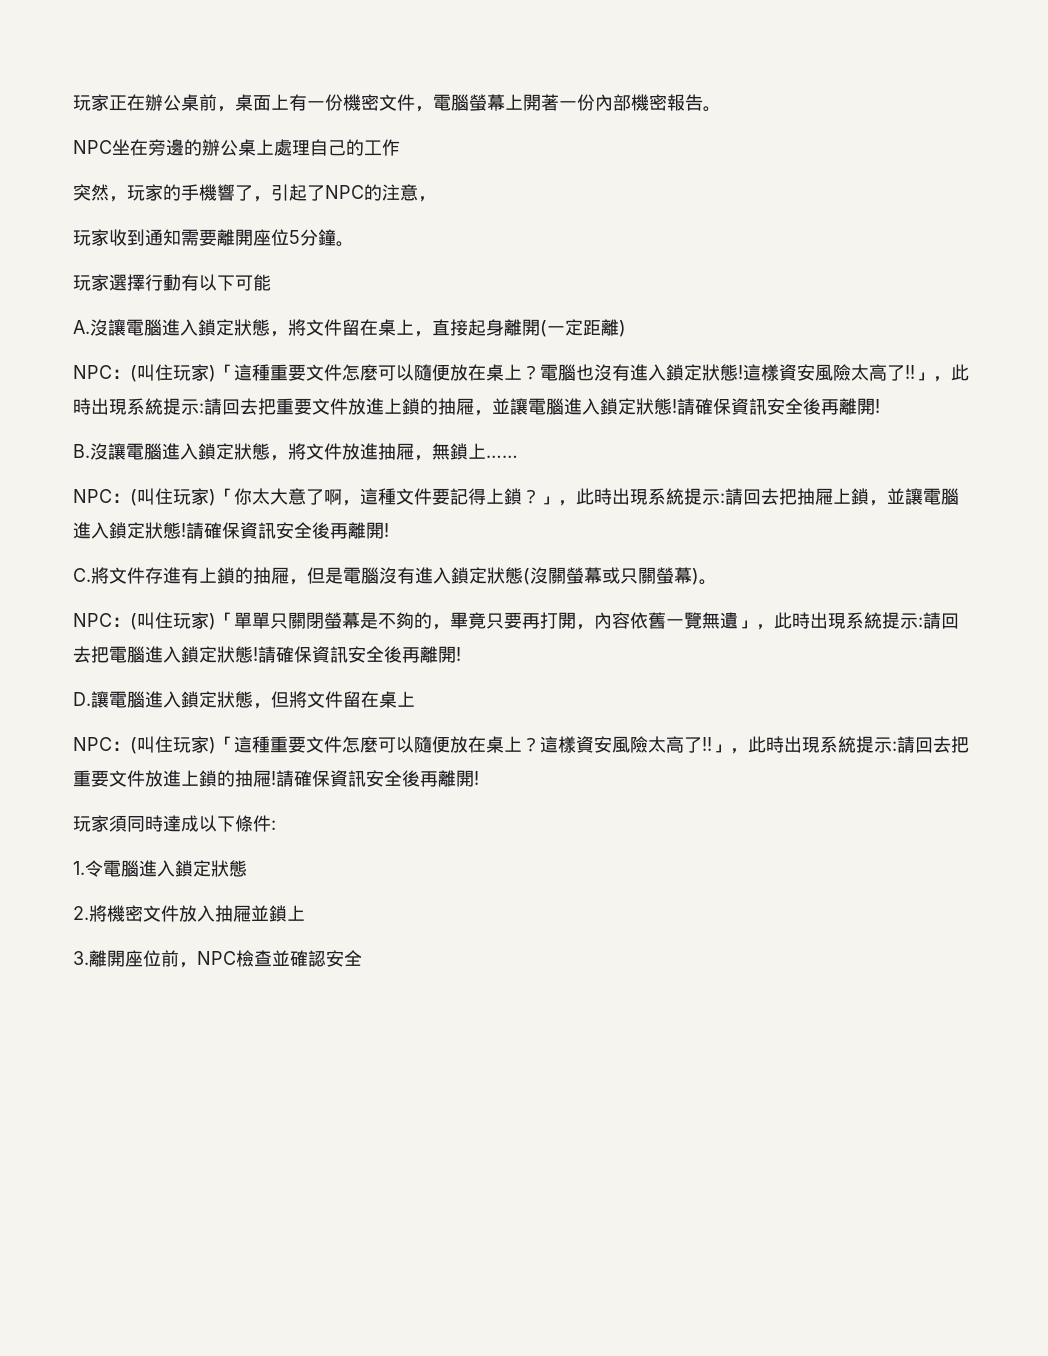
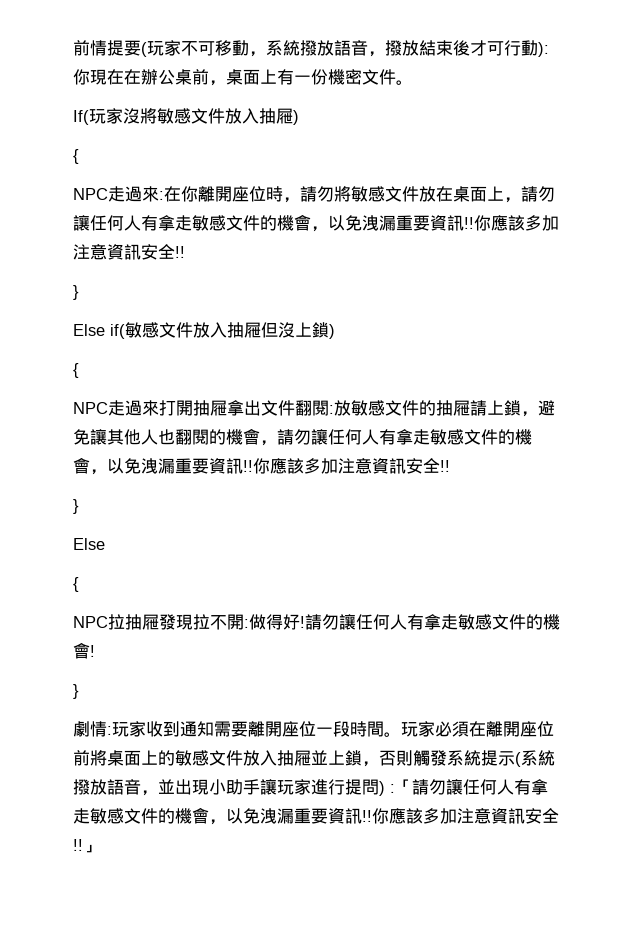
[73,94,127,111] 玩家正 -> [73,40,549,57] [73,69,124,85] 前情提要(玩家不可移動，系統撥放語音，撥放結束後才可行動):你現在
[415,94,721,112] [73,139,400,156] [73,184,436,202] ，電腦螢幕上開著一份內部機密報告。 // NPC坐在旁邊的辦公桌上處理自己的工作 // 突然，玩家的手機響了，引起了NPC的注意， // -> [396,80,413,85] [73,108,299,125] [73,149,79,164] [73,186,555,203] [73,214,559,232] [73,244,185,260] [73,285,79,300] [73,322,335,339] [73,363,79,378] [73,400,555,417] [73,428,532,446] [73,457,450,475] [73,499,79,514] [73,538,105,550] [73,577,79,592] [73,614,560,630] [73,642,95,659] [73,684,79,699] [73,721,112,737] 。 // If(玩家沒將敏感文件放入抽屜) // { // NPC走過來:在你離開座位時，請勿將敏感文件放在桌面上，請勿讓任何人有拿走敏感文件的機會，以免洩漏重要資訊!!你應該多加注意資訊安全!! // } // Else if(敏感文件放入抽屜但沒上鎖) // { // NPC走過來打開抽屜拿出文件翻閱:放敏感文件的抽屜請上鎖，避免讓其他人也翻閱的機會，請勿讓任何人有拿走敏感文件的機會，以免洩漏重要資訊!!你應該多加注意資訊安全!! // } // Else // { // NPC拉抽屜發現拉不開:做得好!請勿讓任何人有拿走敏感文件的機會! // } // 劇情:
[289,229,354,247] [73,274,271,291] [73,319,626,337] [73,364,969,382] [73,398,880,416] [73,443,518,461] [73,488,959,506] [73,522,389,539] [73,567,717,585] [73,612,959,630] [73,646,461,663] [73,691,415,709] [73,736,969,754] [73,770,479,787] [73,815,276,832] [73,860,247,877] [73,905,305,922] [73,950,362,968] 5分鐘。 // 玩家選擇行動有以下可能 // A.沒讓電腦進入鎖定狀態，將文件留在桌上，直接起身離開(一定距離) // NPC：(叫住玩家)「這種重要文件怎麼可以隨便放在桌上？電腦也沒有進入鎖定狀態!這樣資安風險太高了!!」，此時出現系統提示:請回去把重要文件放進上鎖的抽屜，並讓電腦進入鎖定狀態!請確保資訊安全後再離開! // B.沒讓電腦進入鎖定狀態，將文件放進抽屜，無鎖上…… // NPC：(叫住玩家)「你太大意了啊，這種文件要記得上鎖？」，此時出現系統提示:請回去把抽屜上鎖，並讓電腦進入鎖定狀態!請確保資訊安全後再離開! // C.將文件存進有上鎖的抽屜，但是電腦沒有進入鎖定狀態(沒關螢幕或只關螢幕)。 // NPC：(叫住玩家)「單單只關閉螢幕是不夠的，畢竟只要再打開，內容依舊一覽無遺」，此時出現系統提示:請回去把電腦進入鎖定狀態!請確保資訊安全後再離開! // D.讓電腦進入鎖定狀態，但將文件留在桌上 // NPC：(叫住玩家)「這種重要文件怎麼可以隨便放在桌上？這樣資安風險太高了!!」，此時出現系統提示:請回去把重要文件放進上鎖的抽屜!請確保資訊安全後再離開! // 玩家須同時達成以下條件: // 1.令電腦進入鎖定狀態 // 2.將機密文件放入抽屜並鎖上 // 3.離開座位前，NPC檢查並確認安全 -> [316,721,554,737] [73,750,555,767] [73,779,548,796] [73,807,559,825] [73,839,100,853] 一段時間。玩家必須在離開座位前將桌面上的敏感文件放入抽屜並上鎖，否則觸發系統提示(系統撥放語音，並出現小助手讓玩家進行提問) :「請勿讓任何人有拿走敏感文件的機會，以免洩漏重要資訊!!你應該多加注意資訊安全!!」

